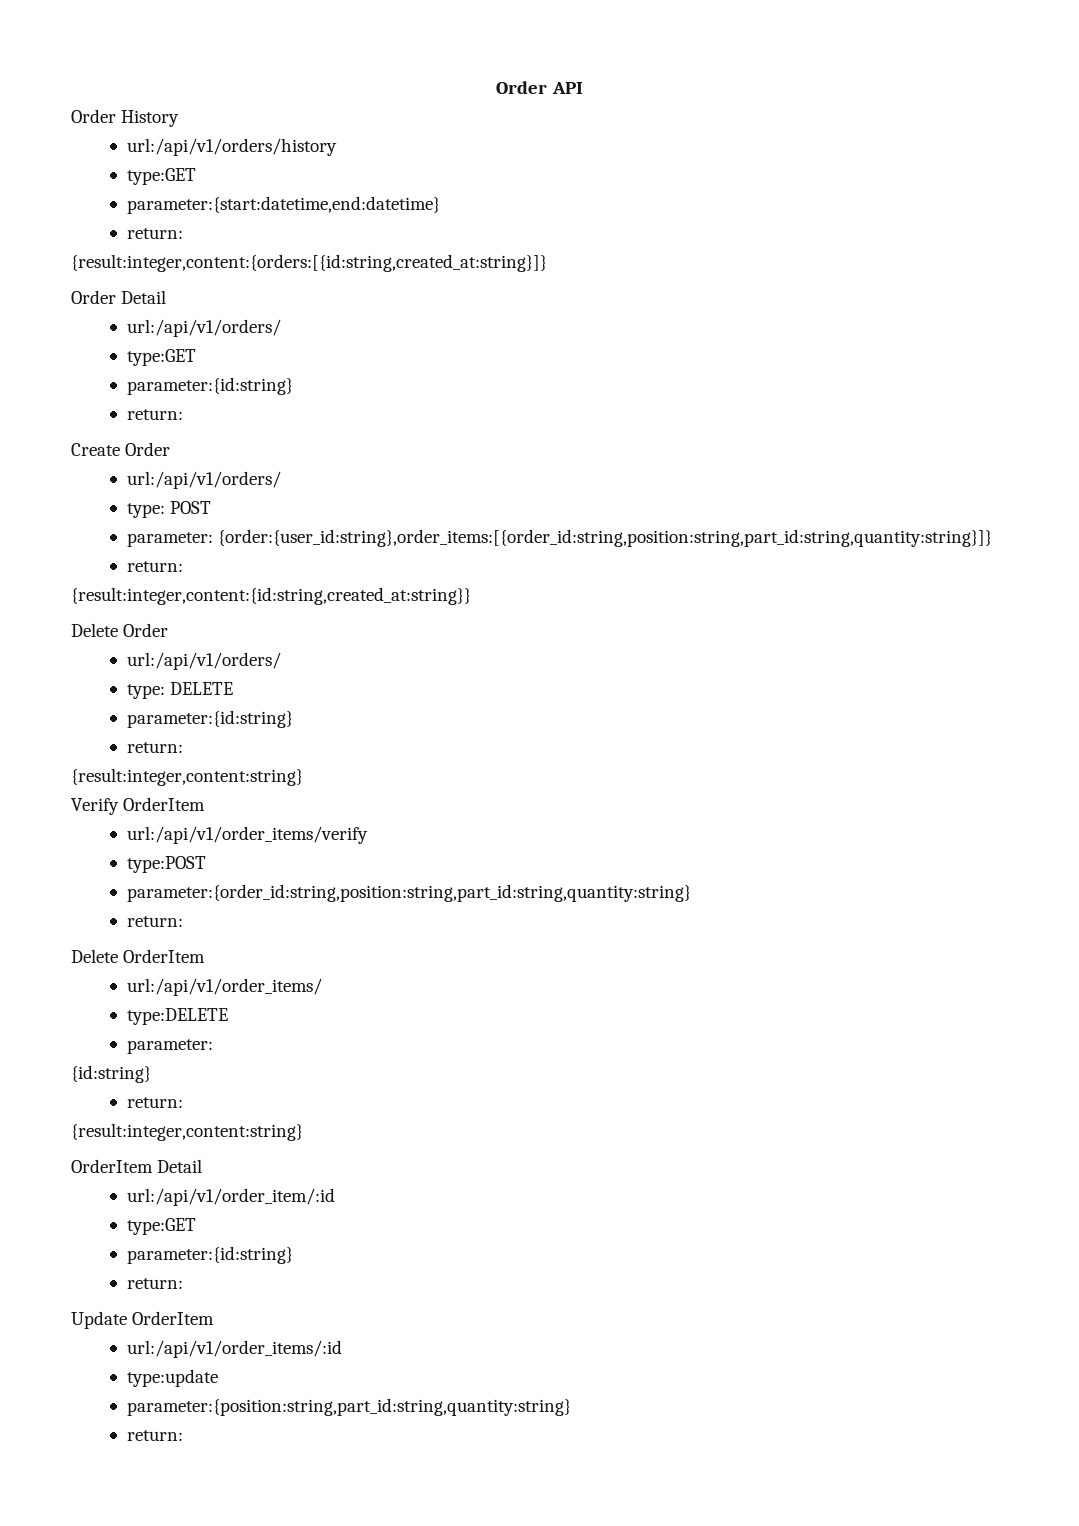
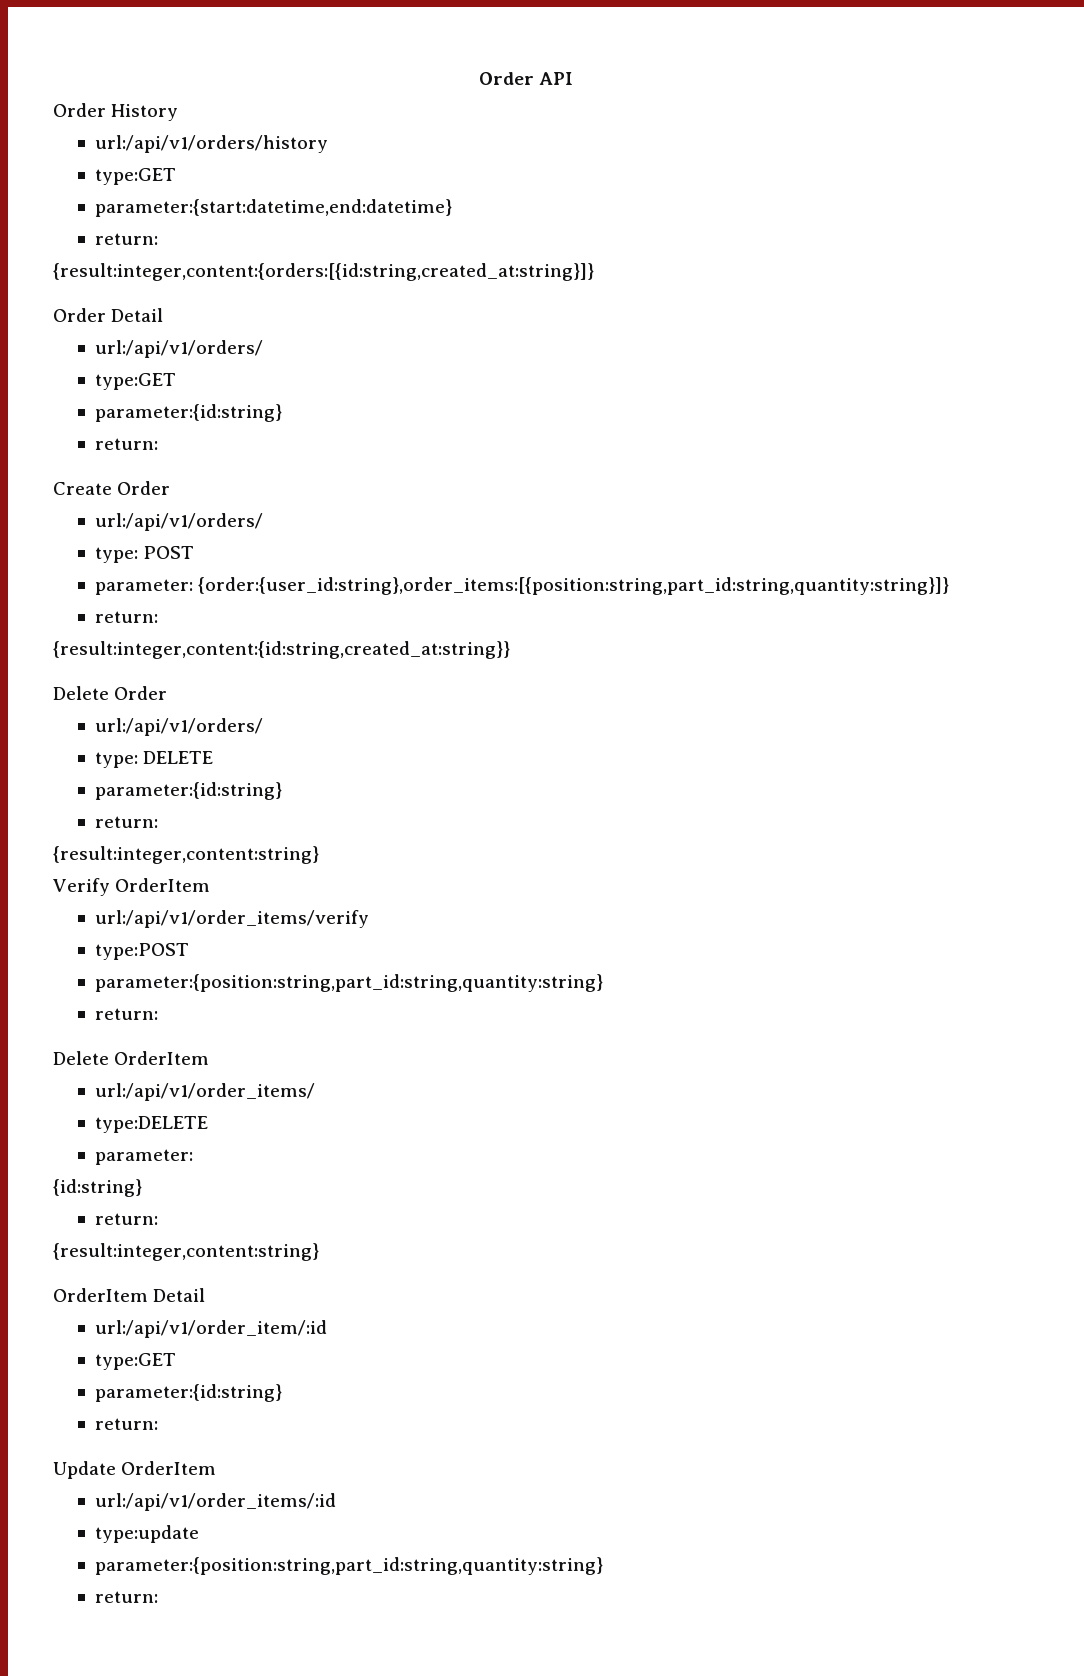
[218,529,993,547] {order:{user_id:string},order_items:[{order_id:string,position:string,part_id:string,quantity:string}]} -> [198,577,950,595] {order:{user_id:string},order_items:[{position:string,part_id:string,quantity:string}]}
[127,884,692,902] parameter:{order_id:string,position:string,part_id:string,quantity:string} -> [95,974,604,992] parameter:{position:string,part_id:string,quantity:string}

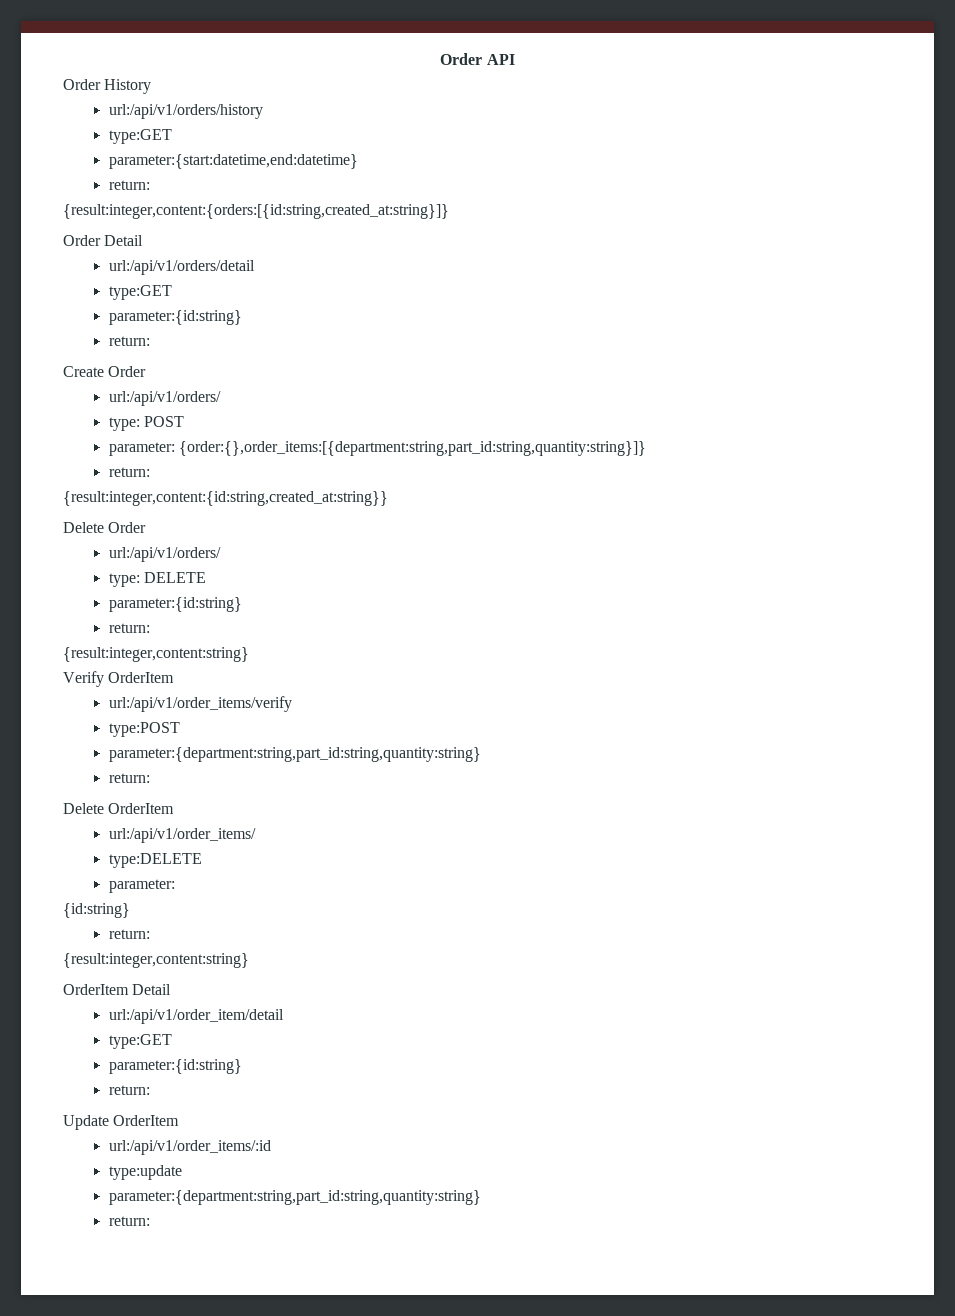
[95,340,264,358] url:/api/v1/orders/ -> [108,260,255,275] url:/api/v1/orders/detail
[198,577,950,595] {order:{user_id:string},order_items:[{position:string,part_id:string,quantity:string}]} -> [179,441,647,456] {order:{},order_items:[{department:string,part_id:string,quantity:string}]}
[95,974,604,992] parameter:{position:string,part_id:string,quantity:string} -> [108,747,481,762] parameter:{department:string,part_id:string,quantity:string}
[95,1320,328,1338] url:/api/v1/order_item/:id -> [108,1009,284,1024] url:/api/v1/order_item/detail
[95,1557,604,1575] parameter:{position:string,part_id:string,quantity:string} -> [108,1190,481,1205] parameter:{department:string,part_id:string,quantity:string}

